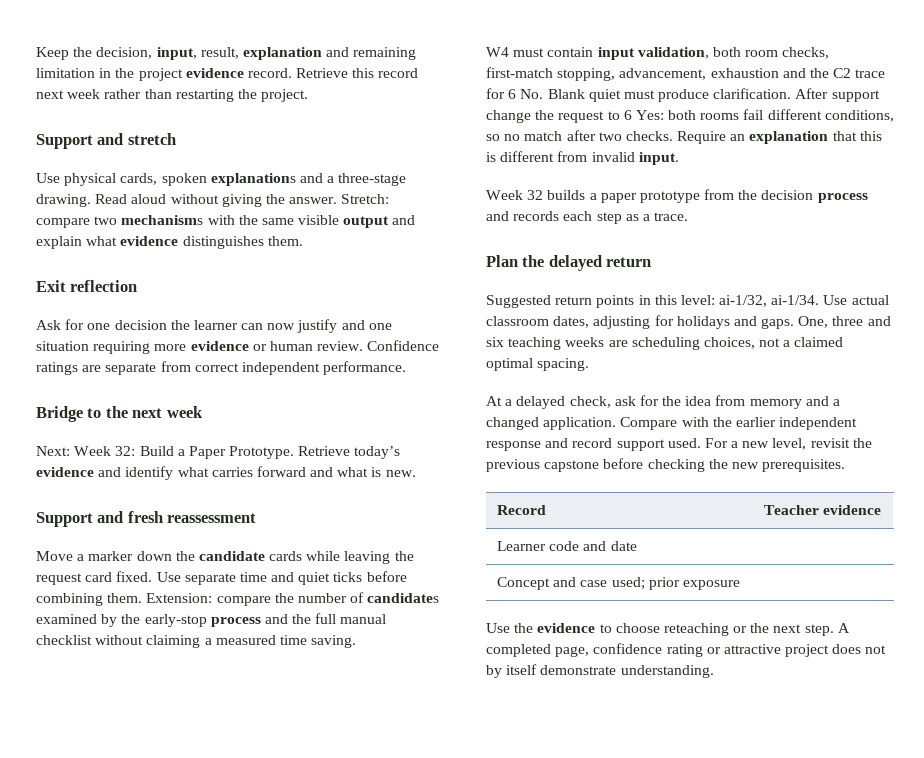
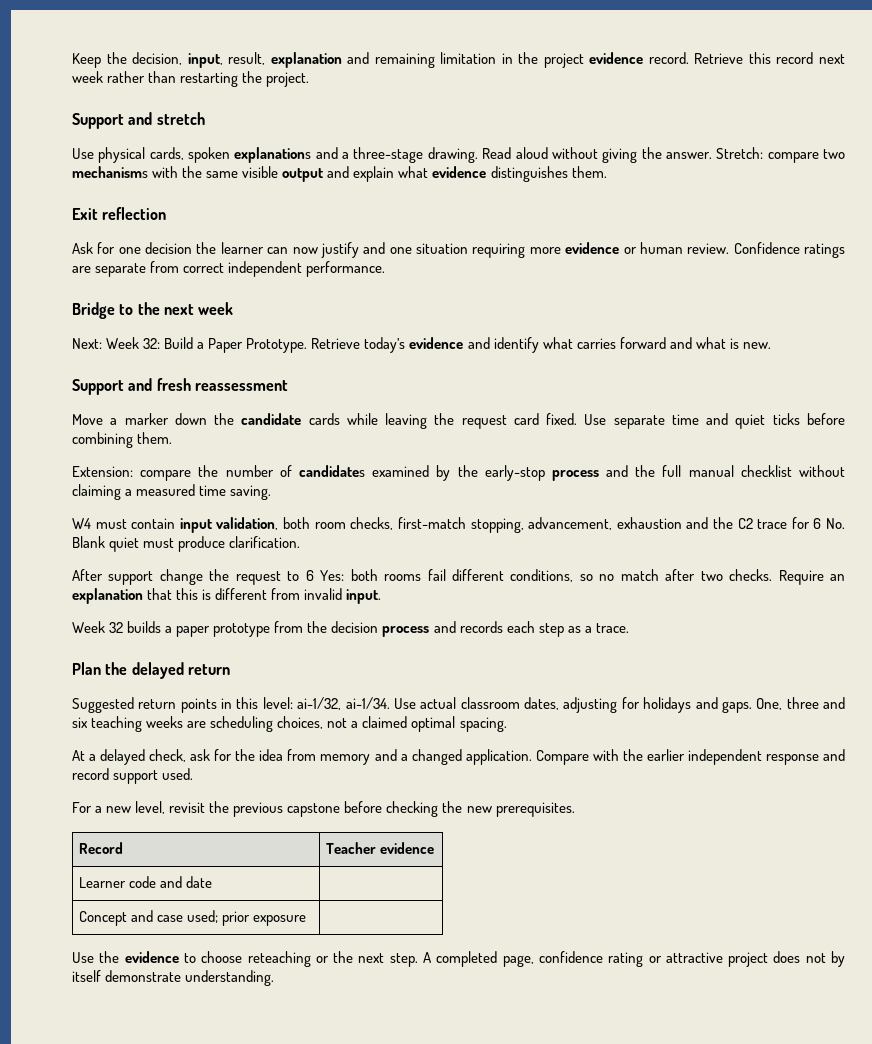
(143, 598) none -> (173, 438) //
(792, 93) none -> (301, 542) //
(701, 443) none -> (194, 774) //

